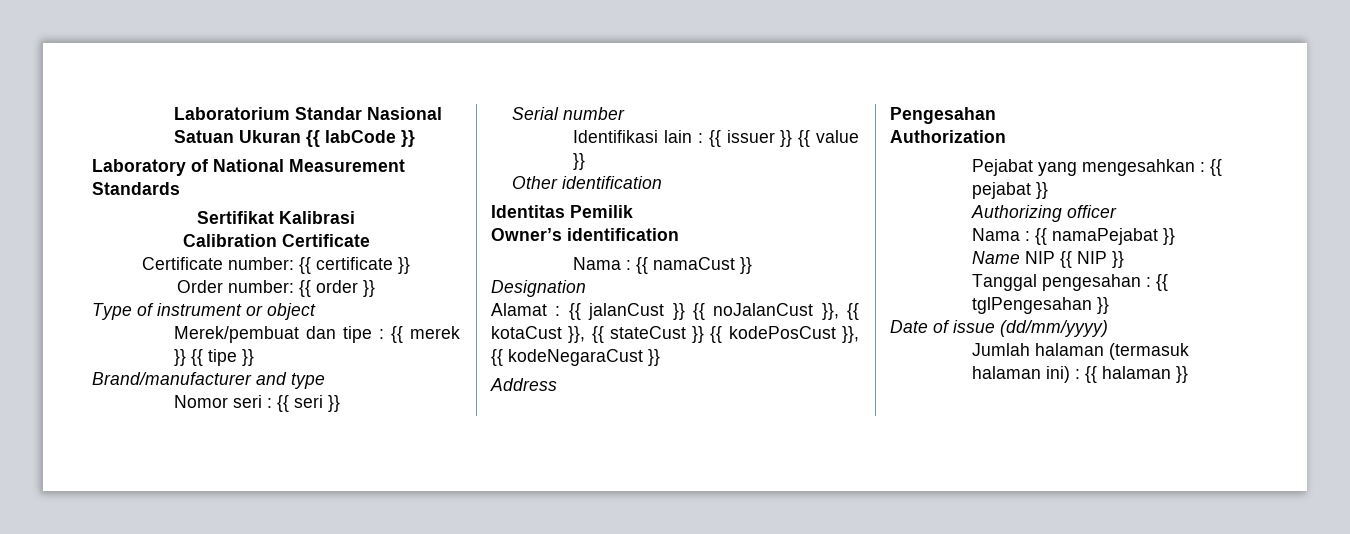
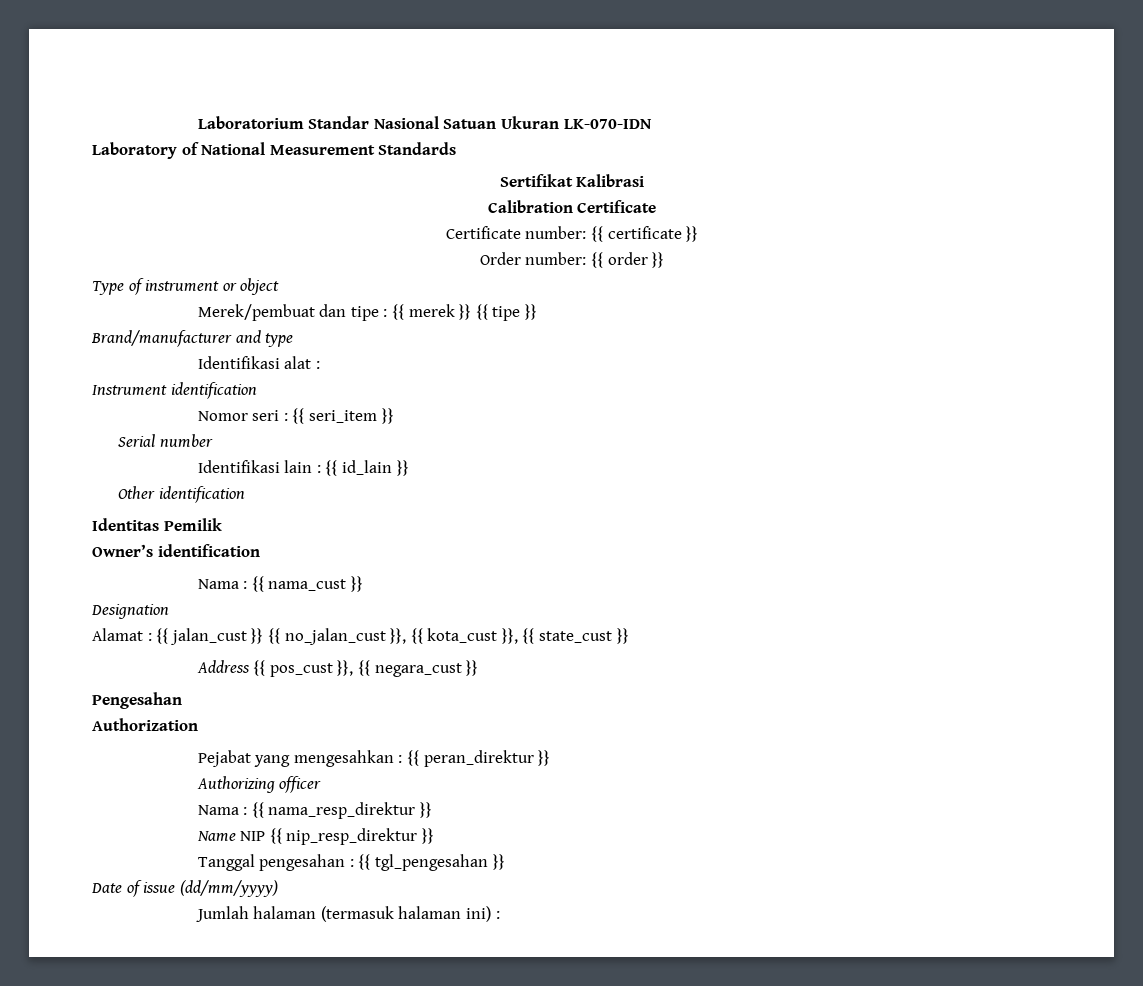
[306,130,416,147] {{ labCode }} -> [563,119,652,129] LK-070-IDN
(325, 381) none -> [197,356,320,369] [92,382,257,399] // Identifikasi alat : // Instrument identification
[294,395,324,408] seri -> [309,410,378,423] seri_item
[726,130,859,147] issuer }} {{ value -> [342,460,393,475] id_lain
[653,257,736,270] namaCust -> [268,579,347,591] nama_cust
[588,303,859,320] [491,326,859,343] [491,349,660,366] [490,378,557,391] jalanCust }} {{ noJalanCust }}, {{ kotaCust }}, {{ stateCust }} {{ kodePosCust }}, {{ kodeNegaraCust }} // Address -> [169,628,629,645] [196,660,479,677] jalan_cust }} {{ no_jalan_cust }}, {{ kota_cust }}, {{ state_cust }} // Address {{ pos_cust }}, {{ negara_cust }}
[972,182,1032,199] pejabat -> [423,750,534,767] peran_direktur
[1052,228,1159,245] namaPejabat -> [268,802,416,819] nama_resp_direktur
[1077,251,1108,264] NIP -> [286,828,418,845] nip_resp_direktur
[972,297,1093,314] tglPengesahan -> [375,854,489,871] tgl_pengesahan
[1085,366,1189,383] {{ halaman }} -> (500, 915) none

